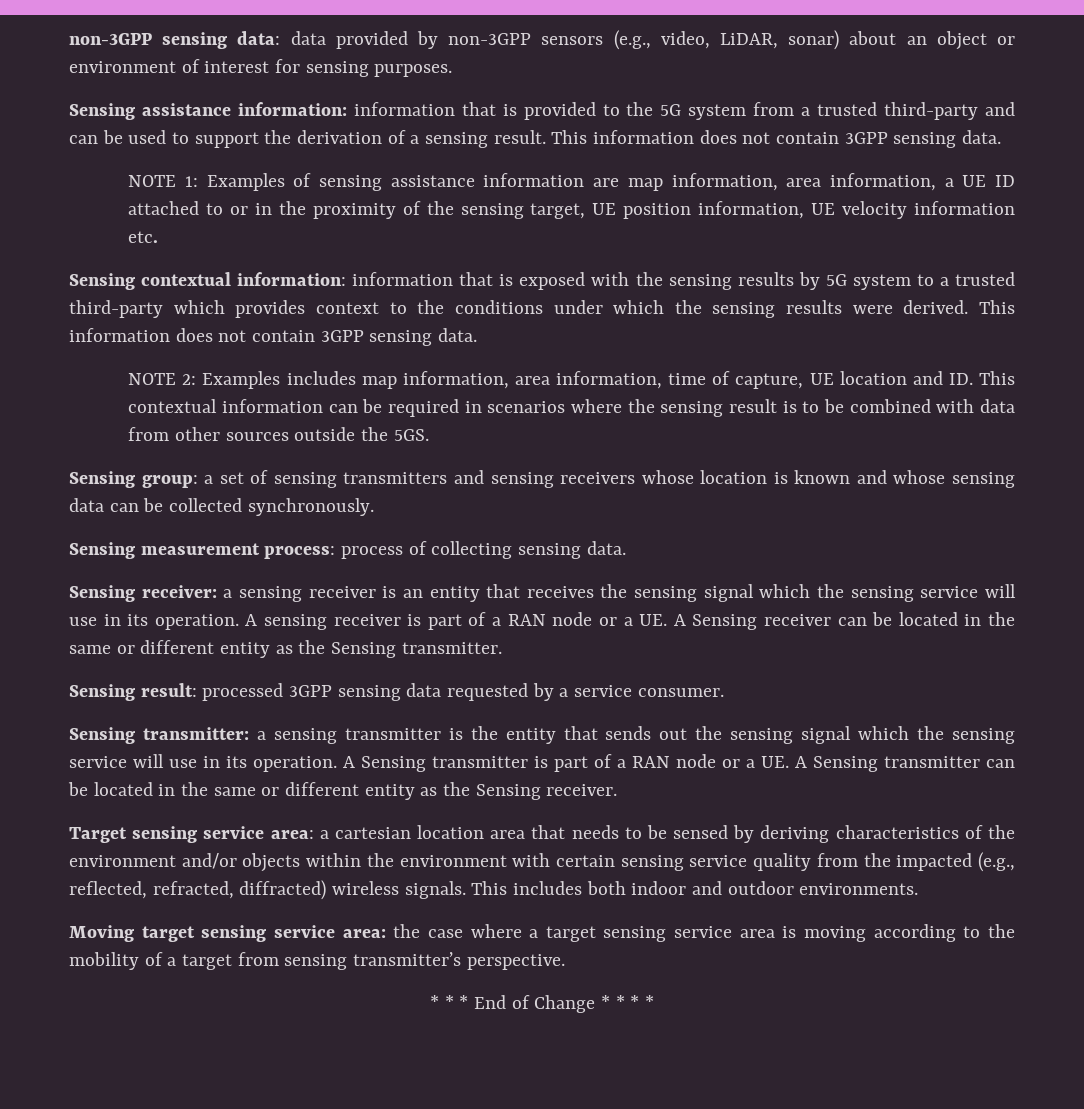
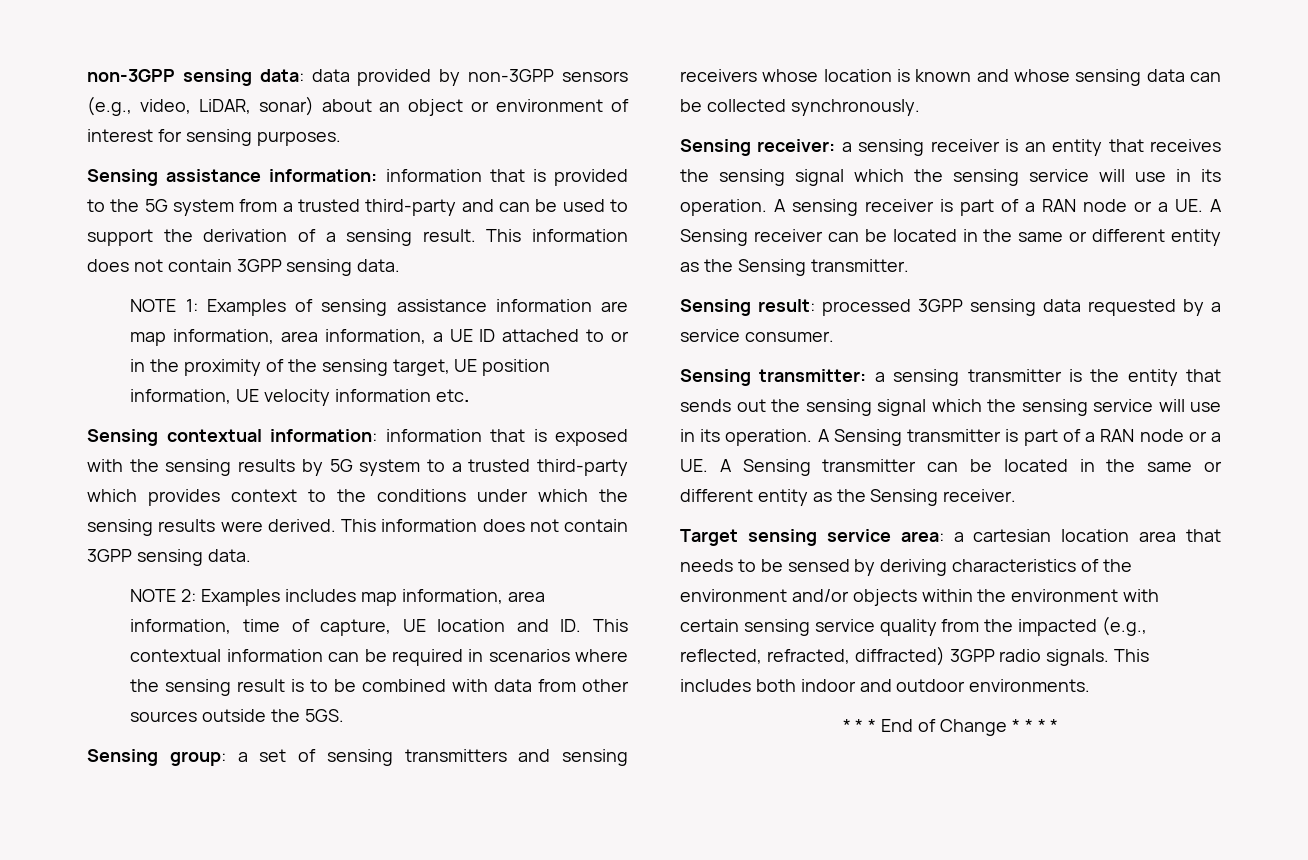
[69,541,626,559] // Sensing measurement process: process of collecting sensing data. -> (920, 107) none
[332,881,400,895] wireless -> [949,649,1042,662] 3GPP radio
[69,924,1015,942] [69,952,565,970] // Moving target sensing service area: the case where a target sensing service area is moving according to the mobility of a target from sensing transmitter’s perspective. -> (1091, 685) none

